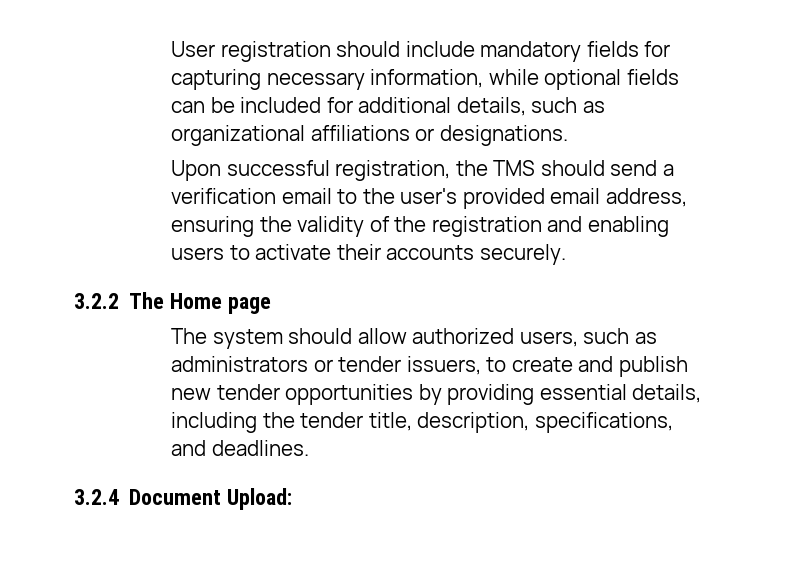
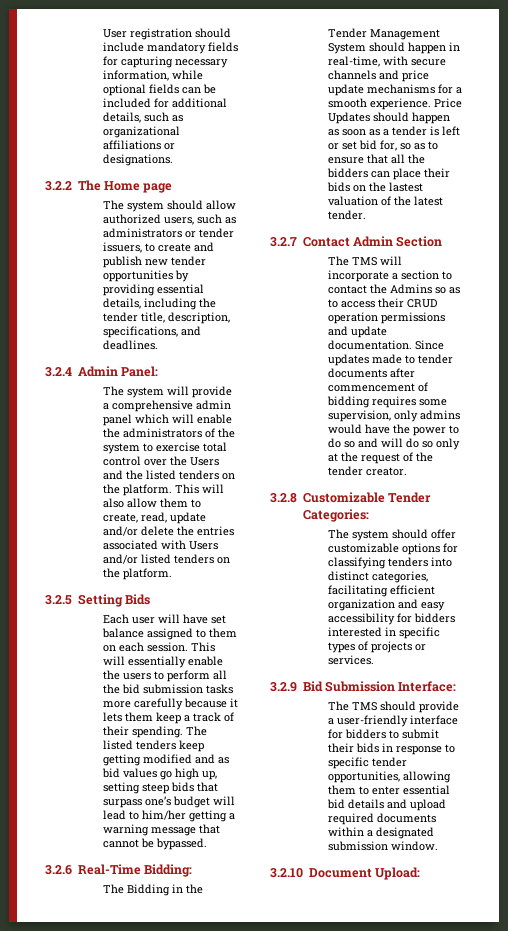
[170,160,674,181] [170,188,687,209] [170,216,669,237] [170,244,566,265] // Upon successful registration, the TMS should send a verification email to the user's provided email address, ensuring the validity of the registration and enabling users to activate their accounts securely. -> (173, 160) none
(119, 497) none -> [77,366,158,377] [102,386,232,398] [102,400,231,412] [102,414,232,426] [102,428,235,438] [102,442,227,454] [102,456,219,466] [102,470,235,480] [102,484,224,496] [102,498,201,508] [102,512,206,524] [102,526,234,536] [102,540,218,550] [102,554,230,564] [102,568,172,580] [45,594,150,607] [102,614,226,624] [101,628,237,640] [102,642,215,652] [102,656,223,668] [102,670,227,682] [102,684,233,694] [102,698,238,710] [102,712,234,724] [102,726,207,738] [102,740,204,752] [102,754,229,766] [101,768,217,780] [102,782,218,794] [102,796,235,808] [102,810,235,822] [102,824,220,836] [102,838,207,850] [45,864,192,877] [102,884,203,896] [327,28,440,40] [327,42,460,54] [327,56,446,67] [327,70,429,82] [327,84,462,96] [327,98,462,110] [327,112,450,124] [327,126,460,136] [327,140,438,151] [327,154,425,164] [326,168,450,180] [326,182,423,192] [327,196,443,206] [327,210,366,220] [270,236,443,247] [327,256,402,266] [327,270,452,282] [327,284,460,294] [327,298,437,308] [327,312,445,324] [327,326,387,338] [327,340,444,350] [327,354,453,366] [327,368,415,378] [327,382,428,392] [326,396,447,408] [327,410,460,422] [327,424,459,436] [327,438,460,450] [327,452,433,464] [327,466,407,476] [270,492,431,503] [302,509,369,522] [327,529,456,541] [327,543,458,555] [327,557,452,569] [327,571,428,583] [327,585,435,597] [327,599,445,611] [327,613,455,625] [327,627,440,639] [327,641,426,653] [327,655,374,665] [270,681,457,692] [327,701,459,713] [327,715,458,727] [327,729,439,739] [327,743,455,755] [327,757,407,769] [327,771,451,783] [327,785,450,795] [326,799,446,811] [327,813,436,825] [327,827,434,839] [327,841,438,851] [270,868,303,878] Admin Panel: // The system will provide a comprehensive admin panel which will enable the administrators of the system to exercise total control over the Users and the listed tenders on the platform. This will also allow them to create, read, update and/or delete the entries associated with Users and/or listed tenders on the platform. // 3.2.5 Setting Bids // Each user will have set balance assigned to them on each session. This will essentially enable the users to perform all the bid submission tasks more carefully because it lets them keep a track of their spending. The listed tenders keep getting modified and as bid values go high up, setting steep bids that surpass one’s budget will lead to him/her getting a warning message that cannot be bypassed. // 3.2.6 Real-Time Bidding: // The Bidding in the Tender Management System should happen in real-time, with secure channels and price update mechanisms for a smooth experience. Price Updates should happen as soon as a tender is left or set bid for, so as to ensure that all the bidders can place their bids on the lastest valuation of the latest tender. // 3.2.7 Contact Admin Section // The TMS will incorporate a section to contact the Admins so as to access their CRUD operation permissions and update documentation. Since updates made to tender documents after commencement of bidding requires some supervision, only admins would have the power to do so and will do so only at the request of the tender creator. // 3.2.8 Customizable Tender Categories: // The system should offer customizable options for classifying tenders into distinct categories, facilitating efficient organization and easy accessibility for bidders interested in specific types of projects or services. // 3.2.9 Bid Submission Interface: // The TMS should provide a user-friendly interface for bidders to submit their bids in response to specific tender opportunities, allowing them to enter essential bid details and upload required documents within a designated submission window. // 3.2.10

